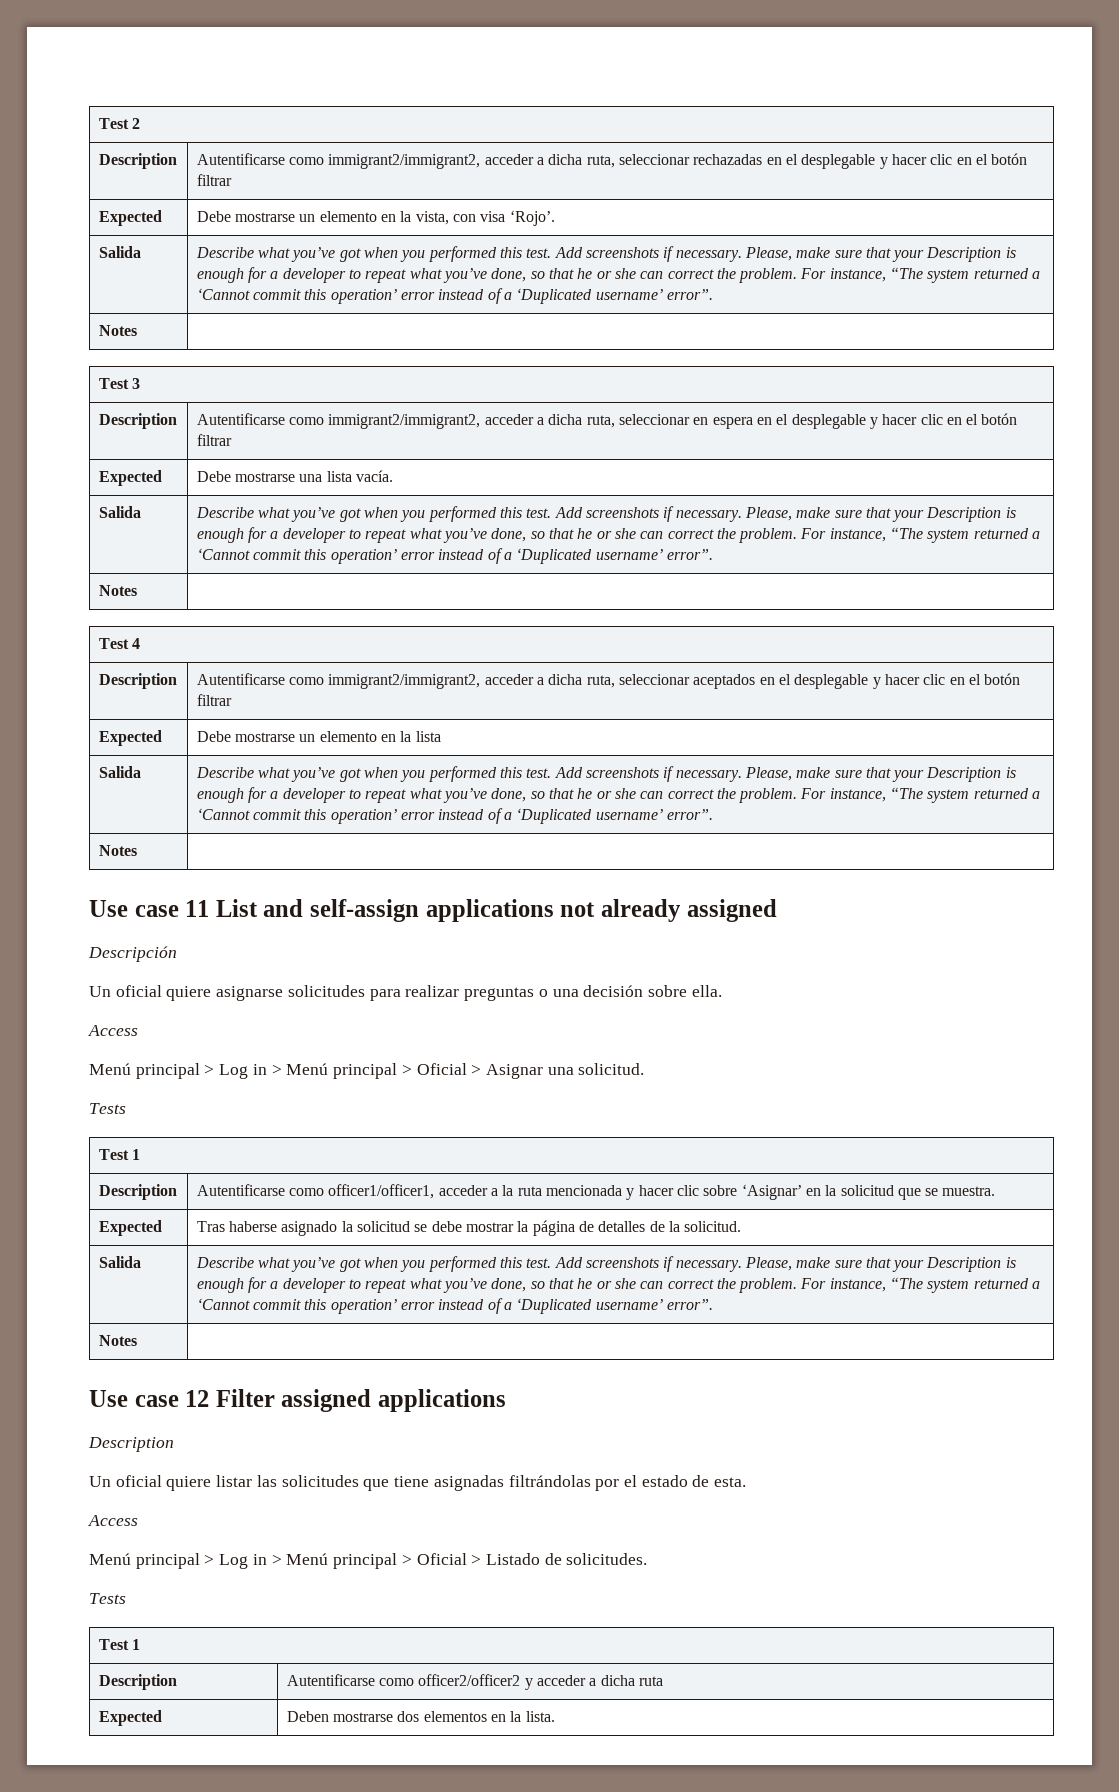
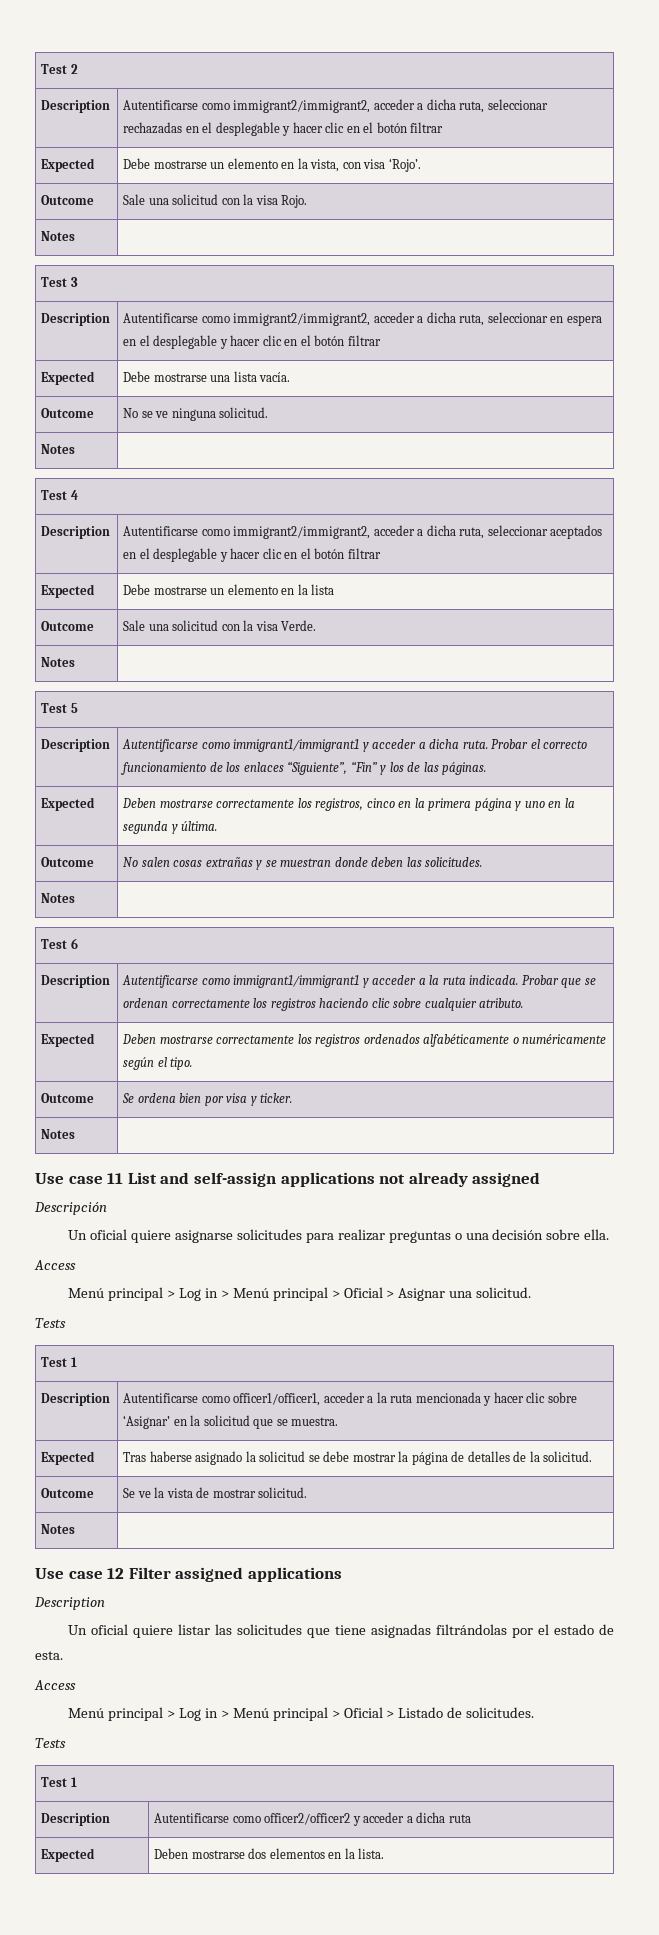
[98,246,141,258] [195,246,1016,262] [196,267,1041,283] [196,288,713,304] Salida | Describe what you’ve got when you performed this test. Add screenshots if necessary. Please, make sure that your Description is enough for a developer to repeat what you’ve done, so that he or she can correct the problem. For instance, “The system returned a ‘Cannot commit this operation’ error instead of a ‘Duplicated username’ error”. -> [41,195,95,205] [123,194,308,208] Outcome | Sale una solicitud con la visa Rojo.
[98,506,141,518] [195,506,1016,522] [196,527,1041,543] [196,548,713,564] Salida | Describe what you’ve got when you performed this test. Add screenshots if necessary. Please, make sure that your Description is enough for a developer to repeat what you’ve done, so that he or she can correct the problem. For instance, “The system returned a ‘Cannot commit this operation’ error instead of a ‘Duplicated username’ error”. -> [41,408,95,418] [123,407,269,421] Outcome | No se ve ninguna solicitud.
[98,766,141,778] [195,766,1016,782] [196,787,1041,803] [196,808,713,824] Salida | Describe what you’ve got when you performed this test. Add screenshots if necessary. Please, make sure that your Description is enough for a developer to repeat what you’ve done, so that he or she can correct the problem. For instance, “The system returned a ‘Cannot commit this operation’ error instead of a ‘Duplicated username’ error”. -> [41,621,95,631] [123,620,317,631] [41,657,76,667] [41,703,78,713] [41,739,111,752] [122,739,588,752] [121,761,487,775] [41,797,96,811] [122,798,575,811] [123,821,218,834] [41,857,95,867] [123,857,483,870] [41,893,76,903] [41,938,78,949] [41,975,111,988] [122,975,596,988] [123,998,524,1011] [41,1033,96,1047] [122,1034,607,1047] [123,1057,193,1070] [41,1093,95,1103] [122,1093,293,1106] Outcome | Sale una solicitud con la visa Verde. // Notes | // Test 5 // Description | Autentificarse como immigrant1/immigrant1 y acceder a dicha ruta. Probar el correcto funcionamiento de los enlaces “Siguiente”, “Fin” y los de las páginas. // Expected | Deben mostrarse correctamente los registros, cinco en la primera página y uno en la segunda y última. // Outcome | No salen cosas extrañas y se muestran donde deben las solicitudes. // Notes | // Test 6 // Description | Autentificarse como immigrant1/immigrant1 y acceder a la ruta indicada. Probar que se ordenan correctamente los registros haciendo clic sobre cualquier atributo. // Expected | Deben mostrarse correctamente los registros ordenados alfabéticamente o numéricamente según el tipo. // Outcome | Se ordena bien por visa y ticker.
[98,1256,141,1268] [195,1256,1016,1272] [196,1277,1041,1293] [196,1298,713,1314] Salida | Describe what you’ve got when you performed this test. Add screenshots if necessary. Please, make sure that your Description is enough for a developer to repeat what you’ve done, so that he or she can correct the problem. For instance, “The system returned a ‘Cannot commit this operation’ error instead of a ‘Duplicated username’ error”. -> [41,1488,95,1498] [123,1487,308,1498] Outcome | Se ve la vista de mostrar solicitud.

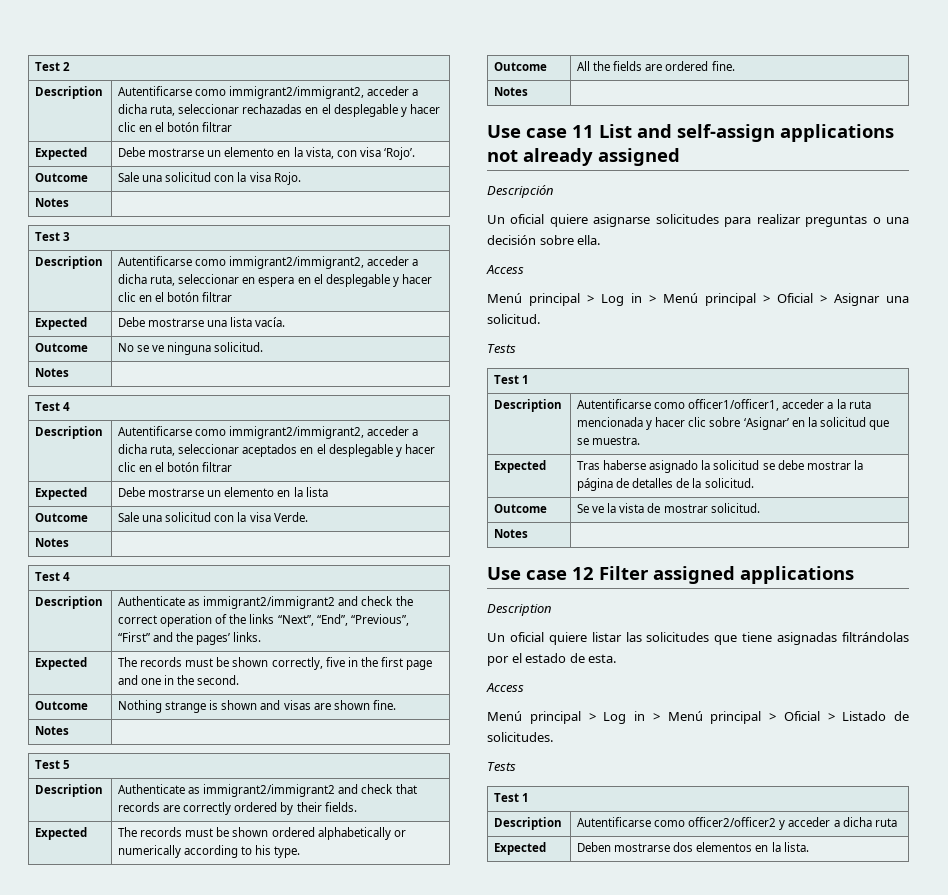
[70,703,78,713] [41,739,111,752] [122,739,588,752] [121,761,487,775] [41,797,96,811] [122,798,575,811] [123,821,218,834] [41,857,95,867] [123,857,483,870] [41,893,76,903] [41,938,78,949] [41,975,111,988] [122,975,596,988] [123,998,524,1011] [41,1033,96,1047] [122,1034,607,1047] [123,1057,193,1070] [41,1093,95,1103] [122,1093,293,1106] 5 // Description | Autentificarse como immigrant1/immigrant1 y acceder a dicha ruta. Probar el correcto funcionamiento de los enlaces “Siguiente”, “Fin” y los de las páginas. // Expected | Deben mostrarse correctamente los registros, cinco en la primera página y uno en la segunda y última. // Outcome | No salen cosas extrañas y se muestran donde deben las solicitudes. // Notes | // Test 6 // Description | Autentificarse como immigrant1/immigrant1 y acceder a la ruta indicada. Probar que se ordenan correctamente los registros haciendo clic sobre cualquier atributo. // Expected | Deben mostrarse correctamente los registros ordenados alfabéticamente o numéricamente según el tipo. // Outcome | Se ordena bien por visa y ticker. -> [63,572,71,581] [35,596,104,609] [118,596,413,609] [118,614,409,627] [118,632,262,645] [35,657,88,670] [118,657,433,670] [118,675,240,685] [35,701,89,710] [118,700,396,713] [35,726,70,735] [35,760,71,769] [35,784,104,797] [118,784,417,797] [118,802,357,815] [35,827,88,840] [118,827,406,840] [118,845,301,858] [494,62,548,71] [577,61,735,71] 4 // Description | Authenticate as immigrant2/immigrant2 and check the correct operation of the links “Next”, “End”, “Previous”, “First” and the pages’ links. // Expected | The records must be shown correctly, five in the first page and one in the second. // Outcome | Nothing strange is shown and visas are shown fine. // Notes | // Test 5 // Description | Authenticate as immigrant2/immigrant2 and check that records are correctly ordered by their fields. // Expected | The records must be shown ordered alphabetically or numerically according to his type. // Outcome | All the fields are ordered fine.

